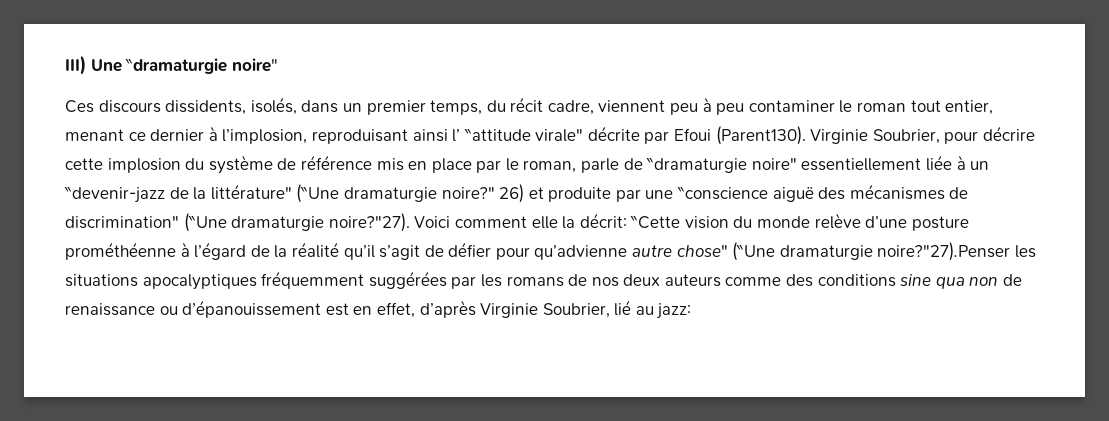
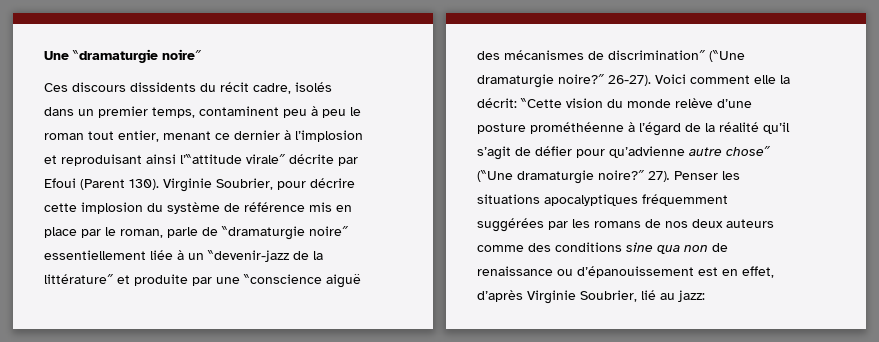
[65,55,86,75] III) -> (44, 55) none
[165,97,666,115] dissidents, isolés, dans un premier temps, du récit cadre, viennent -> [130,82,332,94] [44,106,279,118] dissidents du récit cadre, isolés dans un premier temps, contaminent
[748,100,835,112] contaminer -> (346, 113) none
[222,129,531,144] l’implosion, reproduisant ainsi l’ ‶attitude -> [295,130,363,142] [44,154,242,166] l’implosion et reproduisant ainsi l’‶attitude
[715,126,806,145] (Parent130). -> [80,179,159,190] (Parent 130).
[296,184,525,203] (‶Une dramaturgie noire?″ 26) -> (114, 279) none
[328,213,410,232] noire?″27). -> [558,74,651,86] noire?″ 26-27).
[877,242,1011,261] noire?″27).Penser -> [598,170,718,182] noire?″ 27). Penser

